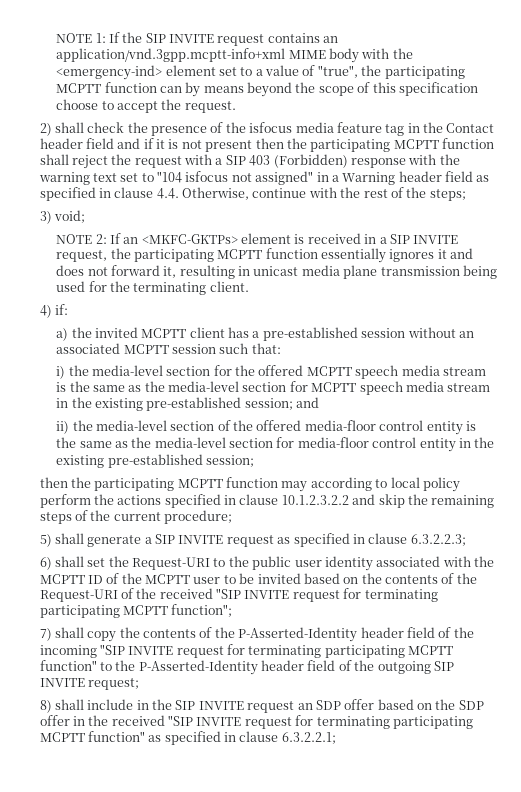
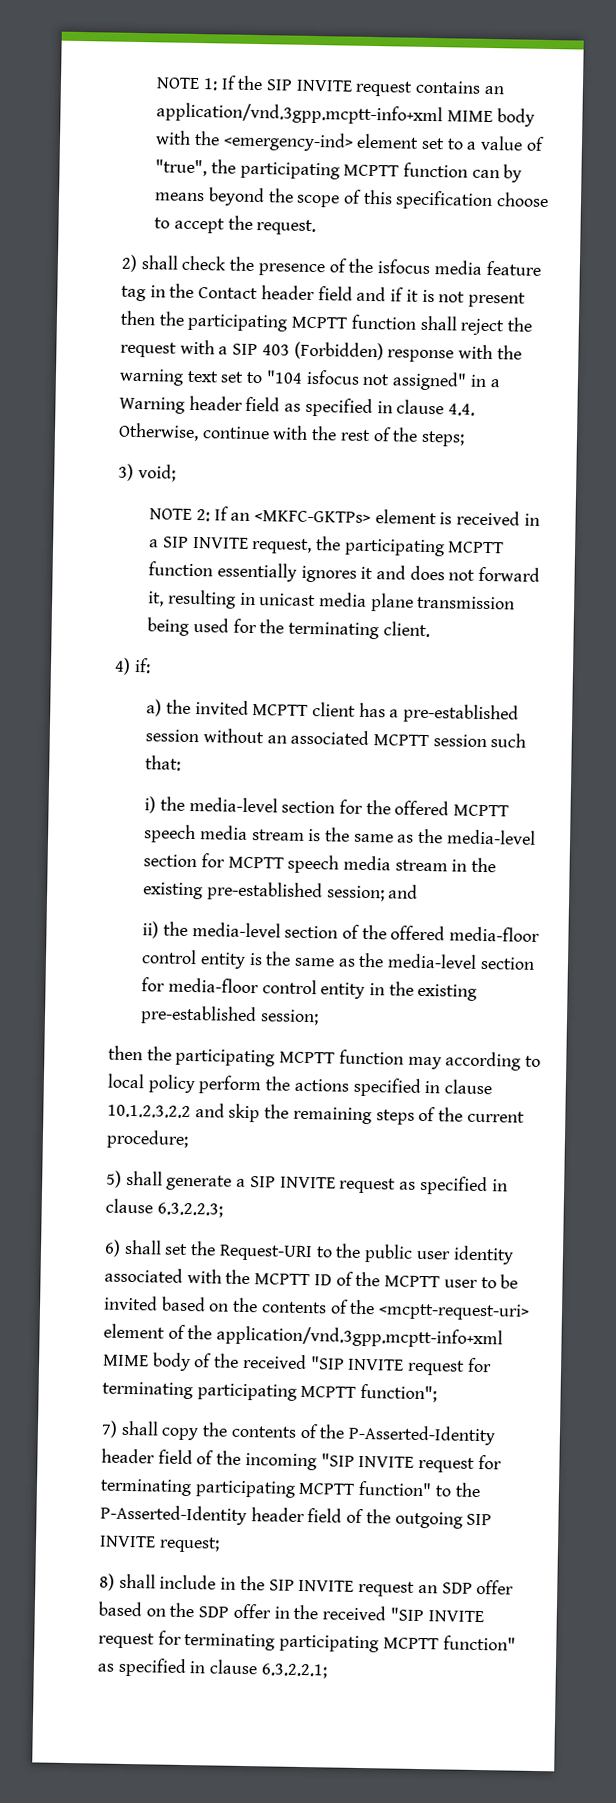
[39,589,118,602] Request-URI -> [378,1302,531,1321] [103,1323,504,1349] [103,1352,191,1372] <mcptt-request-uri> element of the application/vnd.3gpp.mcptt-info+xml MIME body

